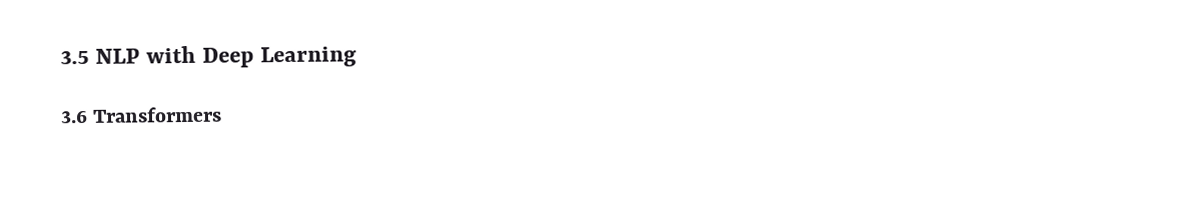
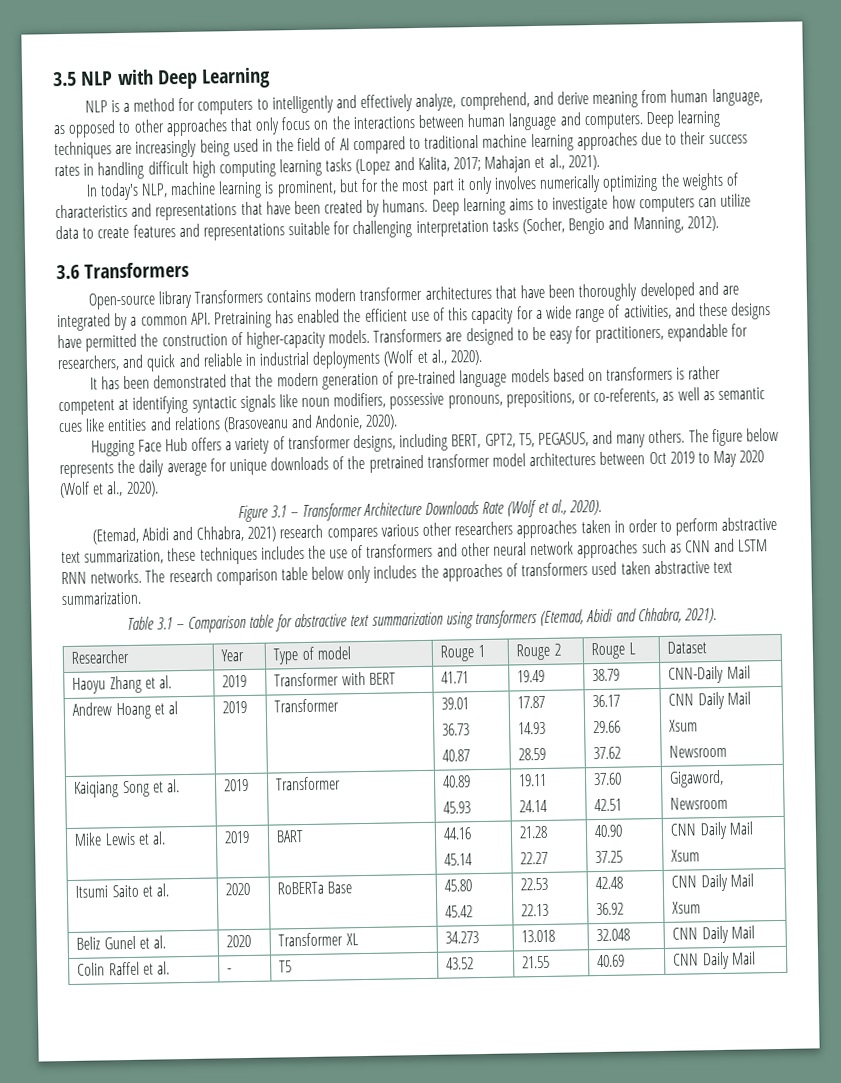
[61,106,223,124] 3.6 Transformers -> [84,88,763,115] [53,109,722,138] [54,131,748,160] [54,154,600,180] [85,172,739,201] [55,193,752,221] [55,215,719,241] [56,261,190,280] [87,281,739,310] [57,302,772,332] [57,323,748,352] [57,349,484,372] [89,365,722,390] [58,387,765,416] [58,413,399,433] [90,427,779,457] [59,450,765,479] [59,481,159,499] [238,499,602,523] [91,516,778,545] [61,538,769,565] [61,560,733,586] [61,591,142,606] [127,607,717,633] [71,649,131,664] [221,648,245,662] [273,646,351,665] [440,644,485,662] [516,643,561,661] [591,642,636,660] [667,641,708,654] [72,675,172,694] [222,674,248,688] [274,671,396,687] [441,671,470,684] [517,669,546,683] [592,668,621,682] [668,665,751,684] [72,701,178,720] [222,700,248,714] [274,698,340,713] [441,697,470,710] [442,723,471,736] [442,749,471,762] [517,695,546,709] [518,721,547,735] [518,747,547,761] [592,694,621,708] [593,720,622,734] [593,746,622,760] [668,691,751,710] [669,719,699,732] [669,744,728,758] [74,779,180,798] [223,778,250,792] [275,776,342,791] [442,775,472,788] [443,801,472,814] [518,773,548,787] [519,799,549,813] [593,772,623,786] [594,798,623,812] [669,769,725,788] [670,796,729,810] [74,831,166,846] [224,830,251,844] [276,830,305,843] [443,827,473,840] [444,853,474,866] [519,825,549,839] [520,851,549,865] [594,824,624,838] [595,850,624,864] [670,821,754,840] [671,849,701,862] [75,883,169,898] [225,882,251,896] [277,881,353,895] [444,879,473,892] [445,905,474,918] [520,877,549,891] [521,903,550,917] [595,876,624,890] [596,902,625,916] [671,873,754,892] [672,901,702,914] [76,935,166,950] [226,934,252,948] [278,932,359,947] [445,931,480,944] [521,929,556,943] [596,928,631,942] [672,925,755,944] [77,961,170,976] [227,968,233,974] [279,960,293,973] [446,957,475,970] [522,955,551,969] [597,954,626,968] [673,951,756,970] NLP is a method for computers to intelligently and effectively analyze, comprehend, and derive meaning from human language, as opposed to other approaches that only focus on the interactions between human language and computers. Deep learning techniques are increasingly being used in the field of AI compared to traditional machine learning approaches due to their success rates in handling difficult high computing learning tasks (Lopez and Kalita, 2017; Mahajan et al., 2021). // In today's NLP, machine learning is prominent, but for the most part it only involves numerically optimizing the weights of characteristics and representations that have been created by humans. Deep learning aims to investigate how computers can utilize data to create features and representations suitable for challenging interpretation tasks (Socher, Bengio and Manning, 2012). // 3.6 Transformers // Open-source library Transformers contains modern transformer architectures that have been thoroughly developed and are integrated by a common API. Pretraining has enabled the efficient use of this capacity for a wide range of activities, and these designs have permitted the construction of higher-capacity models. Transformers are designed to be easy for practitioners, expandable for researchers, and quick and reliable in industrial deployments (Wolf et al., 2020). // It has been demonstrated that the modern generation of pre-trained language models based on transformers is rather competent at identifying syntactic signals like noun modifiers, possessive pronouns, prepositions, or co-referents, as well as semantic cues like entities and relations (Brasoveanu and Andonie, 2020). // Hugging Face Hub offers a variety of transformer designs, including BERT, GPT2, T5, PEGASUS, and many others. The figure below represents the daily average for unique downloads of the pretrained transformer model architectures between Oct 2019 to May 2020 (Wolf et al., 2020). // Figure 3.1 – Transformer Architecture Downloads Rate (Wolf et al., 2020). // (Etemad, Abidi and Chhabra, 2021) research compares various other researchers approaches taken in order to perform abstractive text summarization, these techniques includes the use of transformers and other neural network approaches such as CNN and LSTM RNN networks. The research comparison table below only includes the approaches of transformers used taken abstractive text summarization. // Table 3.1 – Comparison table for abstractive text summarization using transformers (Etemad, Abidi and Chhabra, 2021). // Researcher | Year | Type of model | Rouge 1 | Rouge 2 | Rouge L | Dataset // Haoyu Zhang et al. | 2019 | Transformer with BERT | 41.71 | 19.49 | 38.79 | CNN-Daily Mail // Andrew Hoang et al | 2019 | Transformer | 39.01 // 36.73 // 40.87 | 17.87 // 14.93 // 28.59 | 36.17 // 29.66 // 37.62 | CNN Daily Mail // Xsum // Newsroom // Kaiqiang Song et al. | 2019 | Transformer | 40.89 // 45.93 | 19.11 // 24.14 | 37.60 // 42.51 | Gigaword, // Newsroom // Mike Lewis et al. | 2019 | BART | 44.16 // 45.14 | 21.28 // 22.27 | 40.90 // 37.25 | CNN Daily Mail // Xsum // Itsumi Saito et al. | 2020 | RoBERTa Base | 45.80 // 45.42 | 22.53 // 22.13 | 42.48 // 36.92 | CNN Daily Mail // Xsum // Beliz Gunel et al. | 2020 | Transformer XL | 34.273 | 13.018 | 32.048 | CNN Daily Mail // Colin Raffel et al. | - | T5 | 43.52 | 21.55 | 40.69 | CNN Daily Mail

